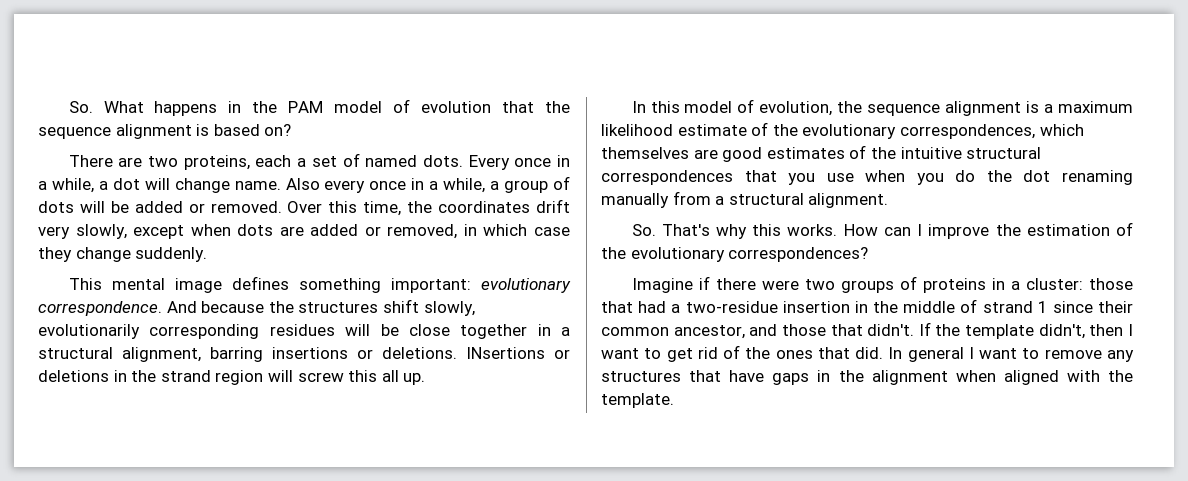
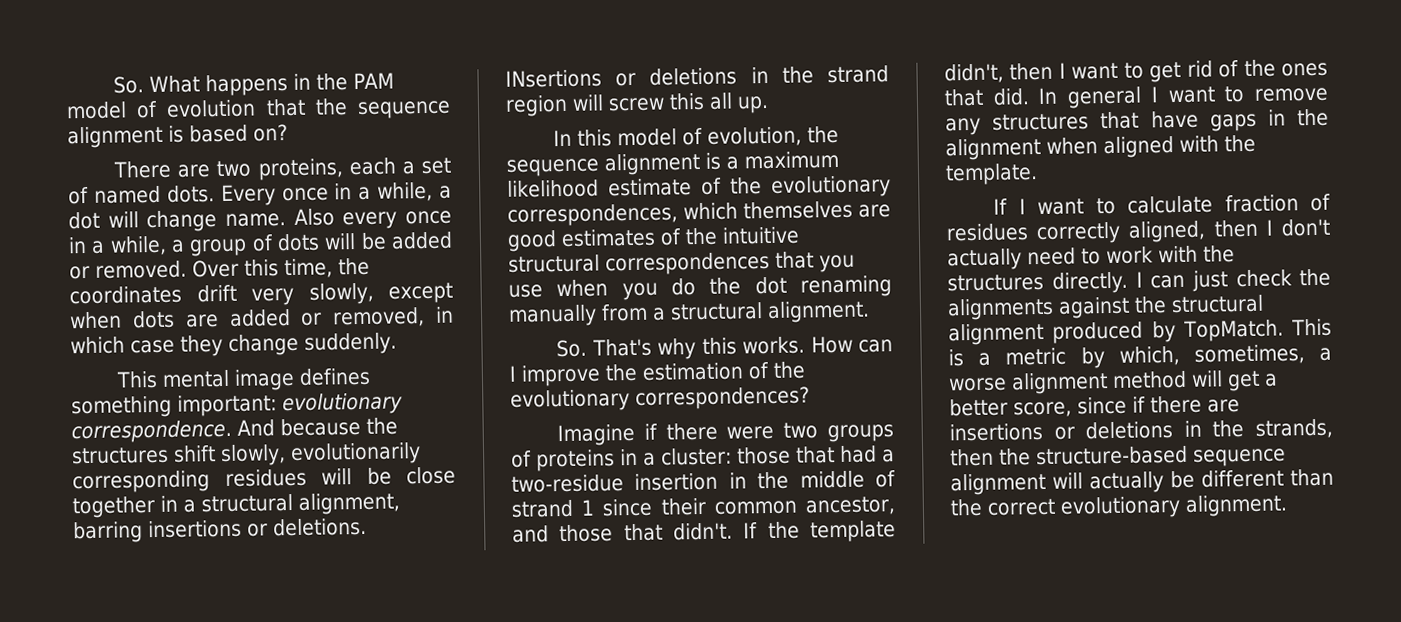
(674, 400) none -> [993,193,1331,216] [946,218,1330,245] [947,245,1235,271] [947,268,1331,294] [947,294,1264,321] [948,318,1332,346] [948,344,1332,369] [949,370,1278,395] [949,395,1240,418] [949,418,1333,442] [950,445,1286,467] [950,468,1334,496] [950,494,1288,519] // If I want to calculate fraction of residues correctly aligned, then I don't actually need to work with the structures directly. I can just check the alignments against the structural alignment produced by TopMatch. This is a metric by which, sometimes, a worse alignment method will get a better score, since if there are insertions or deletions in the strands, then the structure-based sequence alignment will actually be different than the correct evolutionary alignment.

